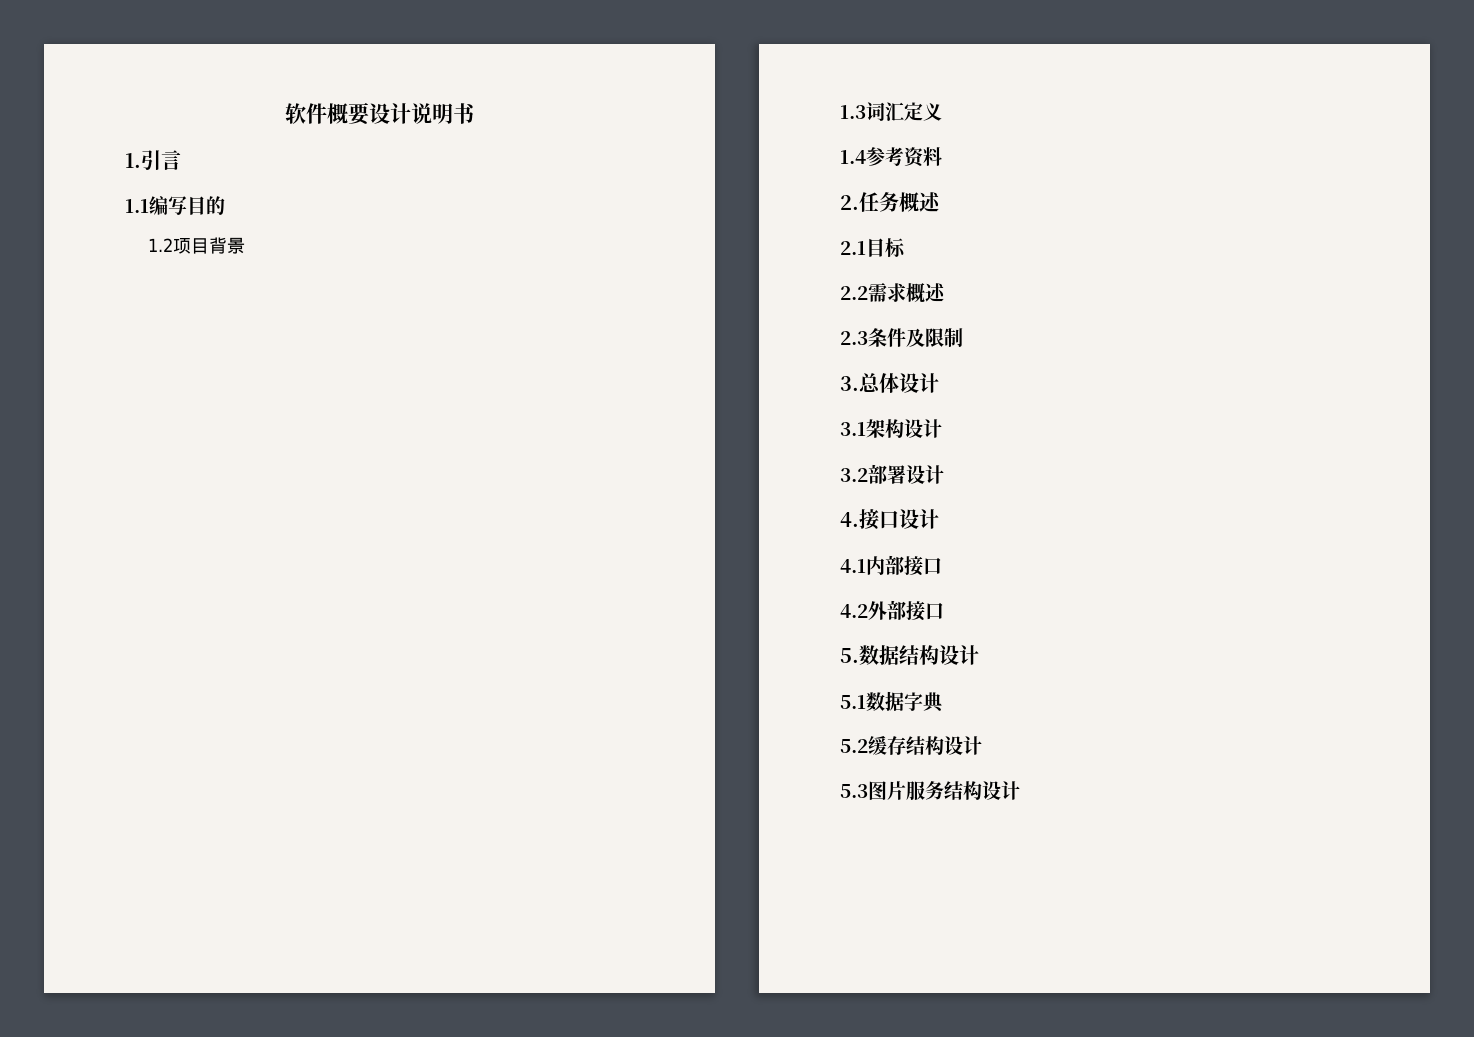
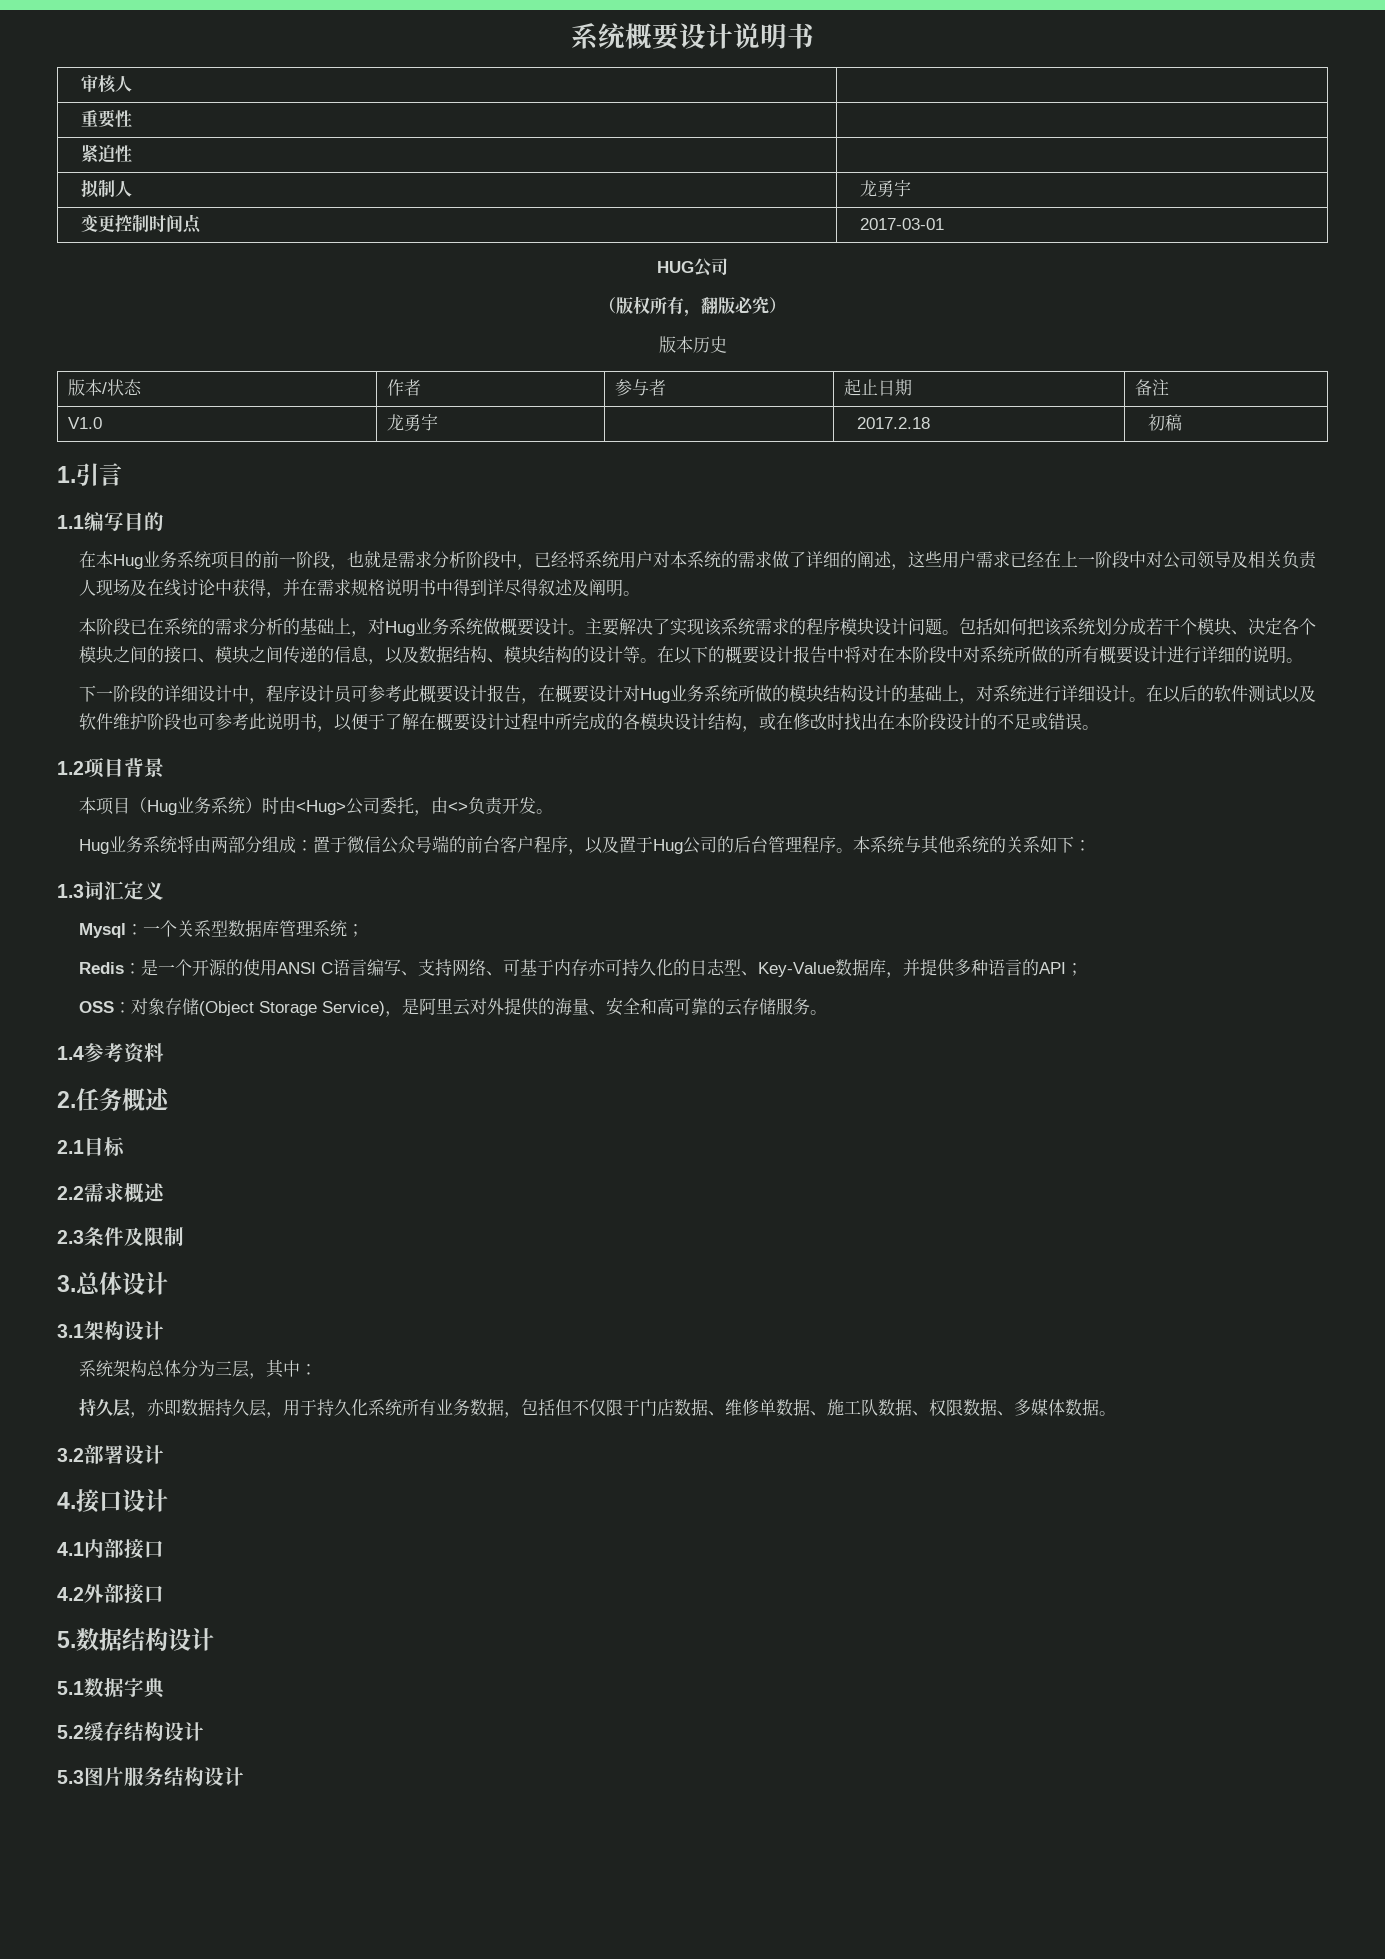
[285,103,327,124] 软件 -> [571,23,626,50] 系统
(475, 113) none -> [81,75,133,93] [81,109,133,128] [81,144,133,163] [81,179,133,198] [860,180,912,198] [81,214,202,234] [860,218,945,230] [657,258,728,277] [599,296,786,317] [658,336,727,353] [67,379,142,396] [386,379,421,396] [614,379,666,396] [843,379,912,396] [1134,379,1169,396] [67,417,102,429] [386,414,438,432] [857,417,931,429] [1148,414,1183,431] // 审核人 | // 重要性 | // 紧迫性 | // 拟制人 | 龙勇宇 // 变更控制时间点 | 2017-03-01 // HUG公司 // （版权所有，翻版必究） // 版本历史 // 版本/状态 | 作者 | 参与者 | 起止日期 | 备注 // V1.0 | 龙勇宇 | | 2017.2.18 | 初稿
[147,237,245,254] [840,102,942,121] 1.2项目背景 // 1.3词汇定义 -> [79,550,1318,570] [79,579,641,598] [79,618,1317,637] [79,646,1304,665] [79,685,1317,704] [79,713,1100,732] [57,758,164,778] [79,797,554,816] [79,835,1092,855] [57,881,164,900] [79,920,365,938] [79,959,1084,978] [79,998,828,1017] 在本Hug业务系统项目的前一阶段，也就是需求分析阶段中，已经将系统用户对本系统的需求做了详细的阐述，这些用户需求已经在上一阶段中对公司领导及相关负责人现场及在线讨论中获得，并在需求规格说明书中得到详尽得叙述及阐明。 // 本阶段已在系统的需求分析的基础上，对Hug业务系统做概要设计。主要解决了实现该系统需求的程序模块设计问题。包括如何把该系统划分成若干个模块、决定各个模块之间的接口、模块之间传递的信息，以及数据结构、模块结构的设计等。在以下的概要设计报告中将对在本阶段中对系统所做的所有概要设计进行详细的说明。 // 下一阶段的详细设计中，程序设计员可参考此概要设计报告，在概要设计对Hug业务系统所做的模块结构设计的基础上，对系统进行详细设计。在以后的软件测试以及软件维护阶段也可参考此说明书，以便于了解在概要设计过程中所完成的各模块设计结构，或在修改时找出在本阶段设计的不足或错误。 // 1.2项目背景 // 本项目（Hug业务系统）时由<Hug>公司委托，由<>负责开发。 // Hug业务系统将由两部分组成：置于微信公众号端的前台客户程序，以及置于Hug公司的后台管理程序。本系统与其他系统的关系如下： // 1.3词汇定义 // Mysql：一个关系型数据库管理系统； // Redis：是一个开源的使用ANSI C语言编写、支持网络、可基于内存亦可持久化的日志型、Key-Value数据库，并提供多种语言的API； // OSS：对象存储(Object Storage Service)，是阿里云对外提供的海量、安全和高可靠的云存储服务。
(942, 428) none -> [79,1359,318,1379] [79,1398,1117,1418] // 系统架构总体分为三层，其中： // 持久层，亦即数据持久层，用于持久化系统所有业务数据，包括但不仅限于门店数据、维修单数据、施工队数据、权限数据、多媒体数据。

